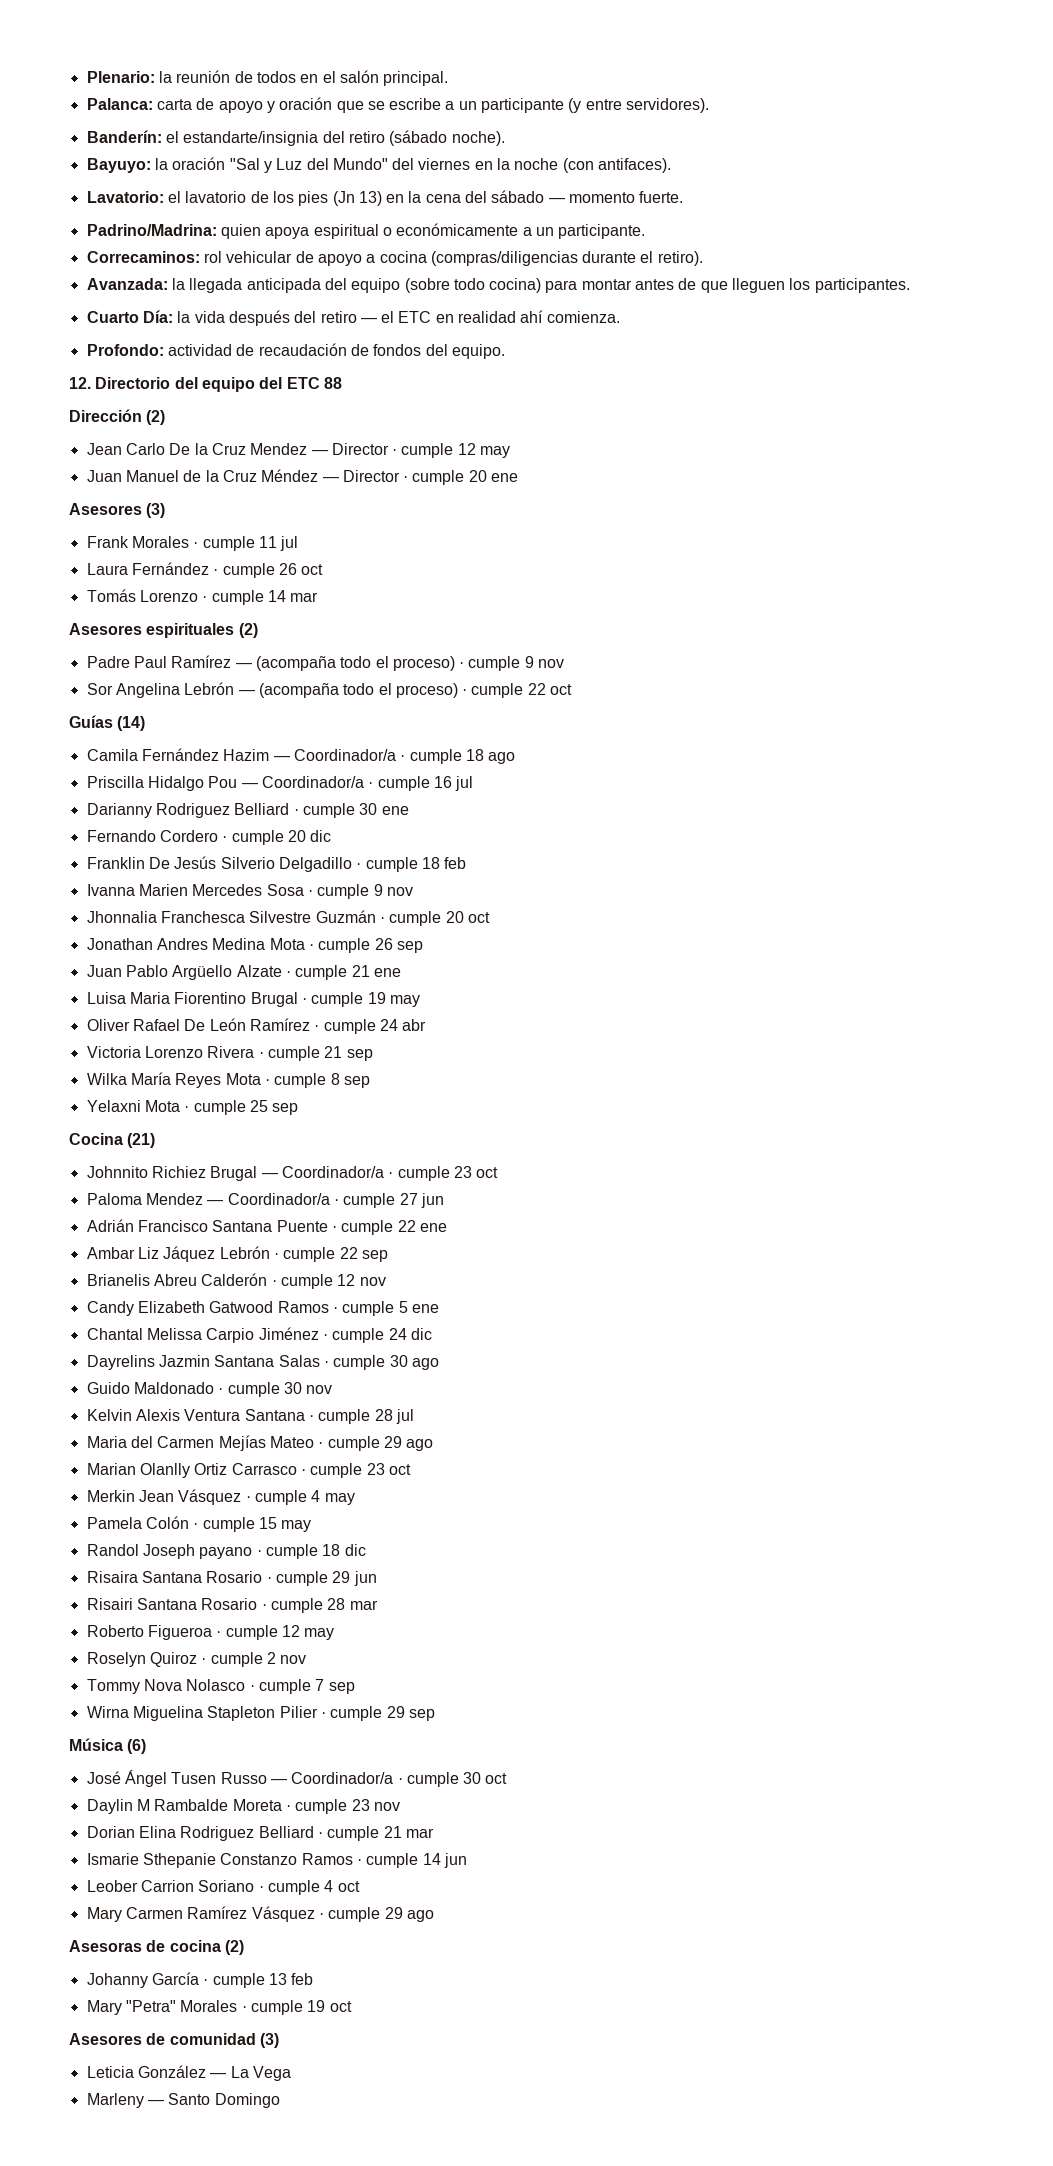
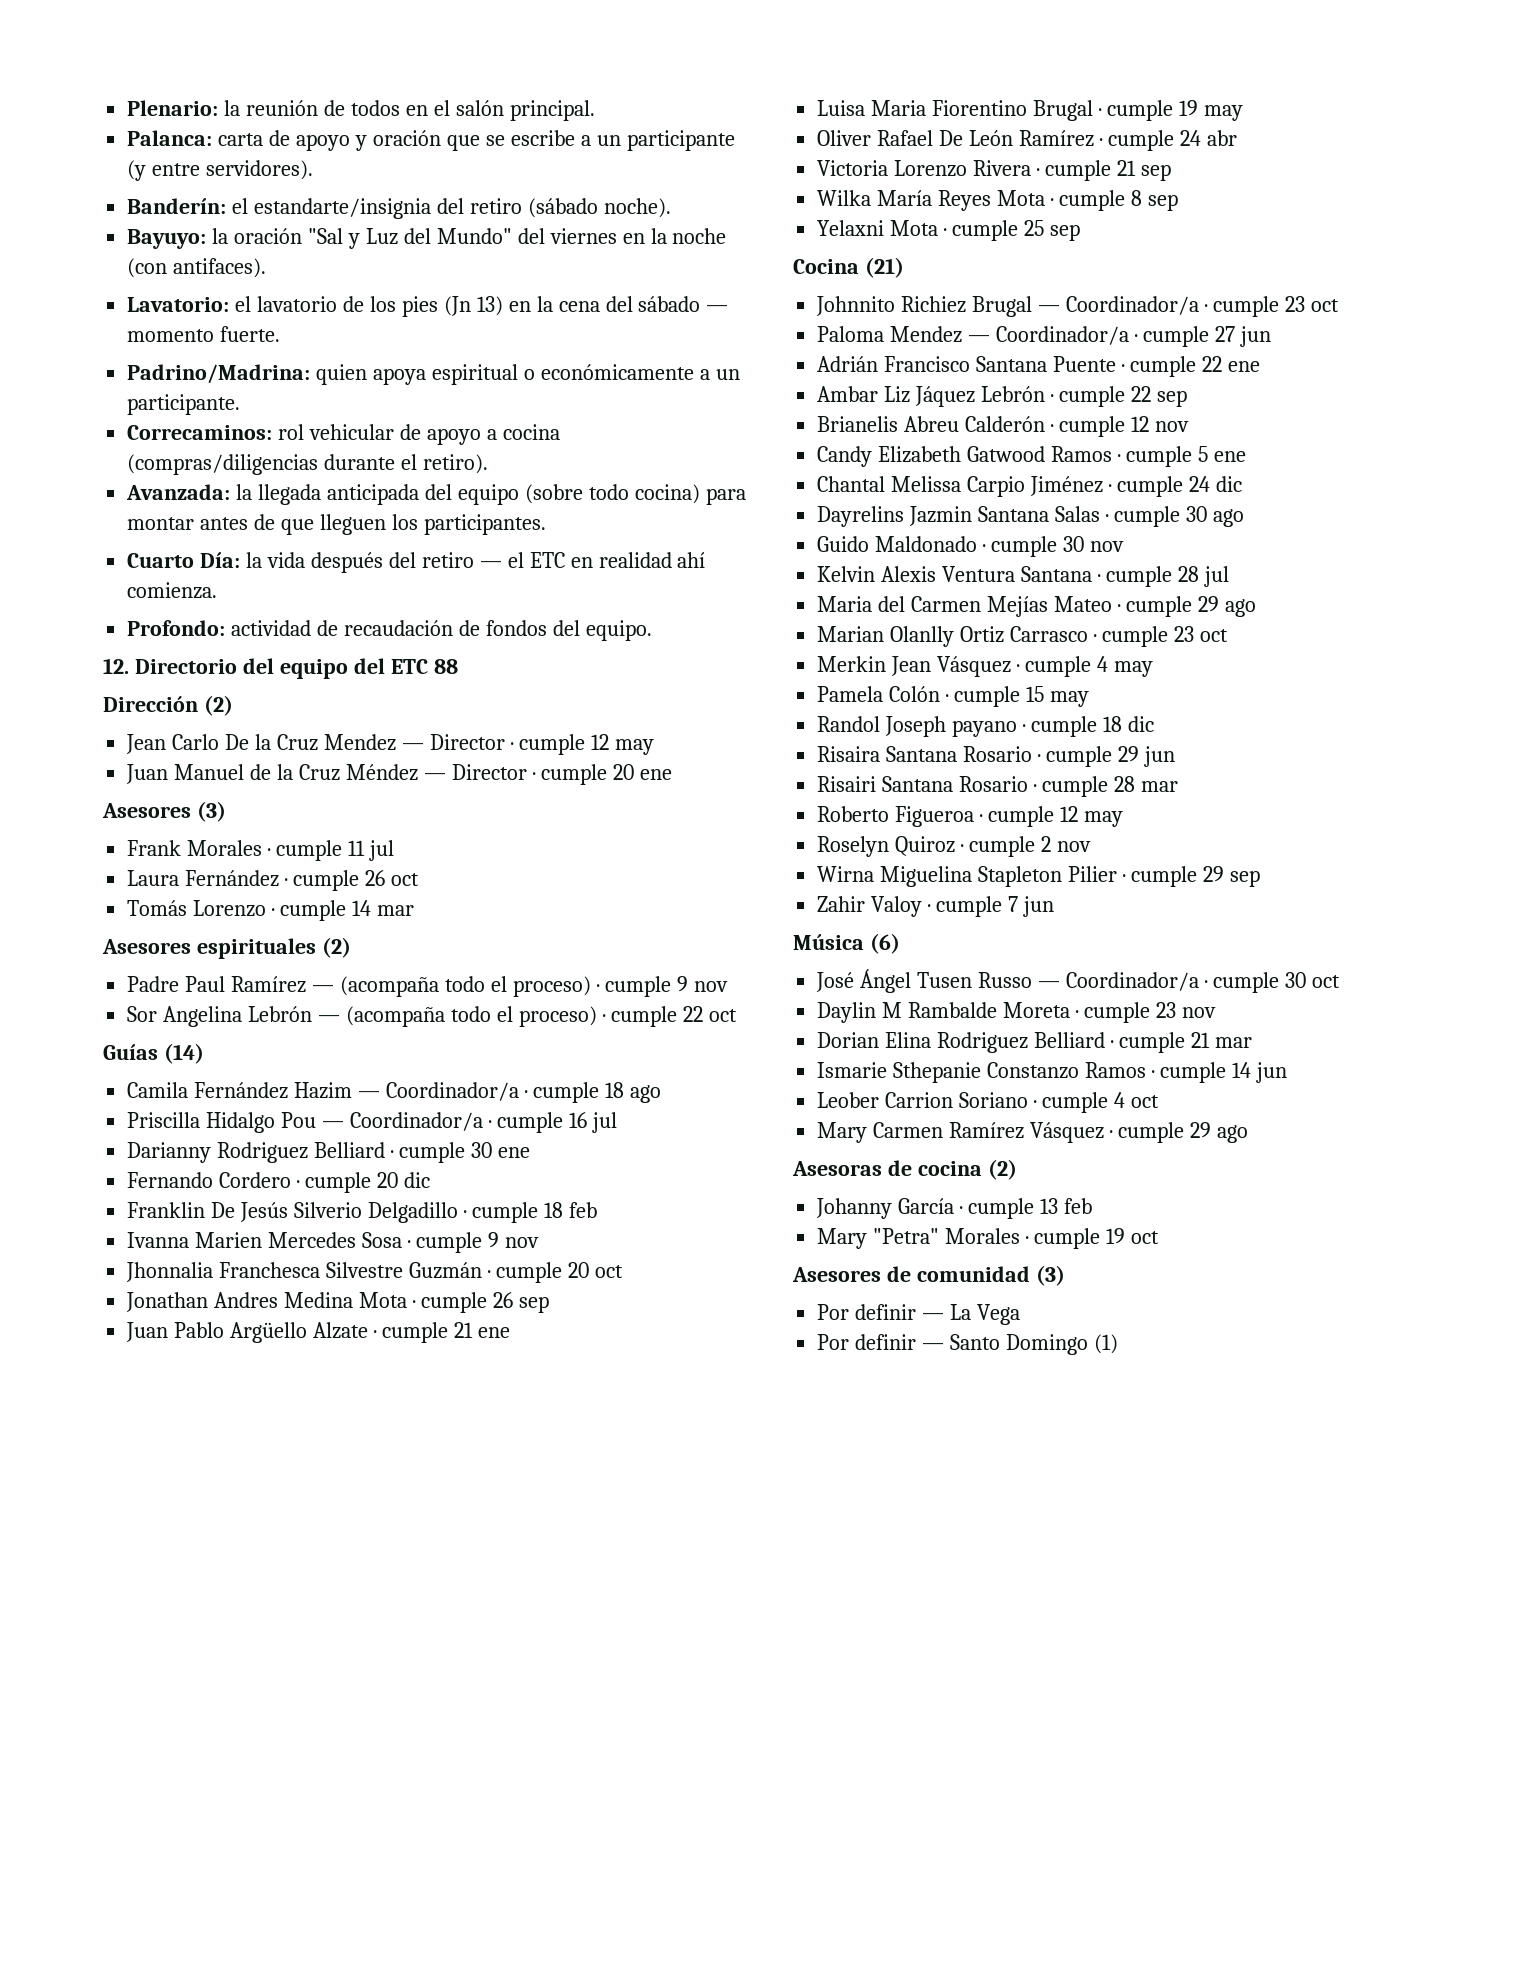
[86,1679,355,1694] // Tommy Nova Nolasco · cumple 7 sep -> (1091, 846) none
(435, 1715) none -> [817,896,1054,917] // Zahir Valoy · cumple 7 jun
[86,2065,206,2078] Leticia González -> [817,1304,917,1320] Por definir
[86,2093,144,2108] Marleny -> [817,1334,917,1350] Por definir
(280, 2100) none -> [1093,1334,1118,1354] (1)

